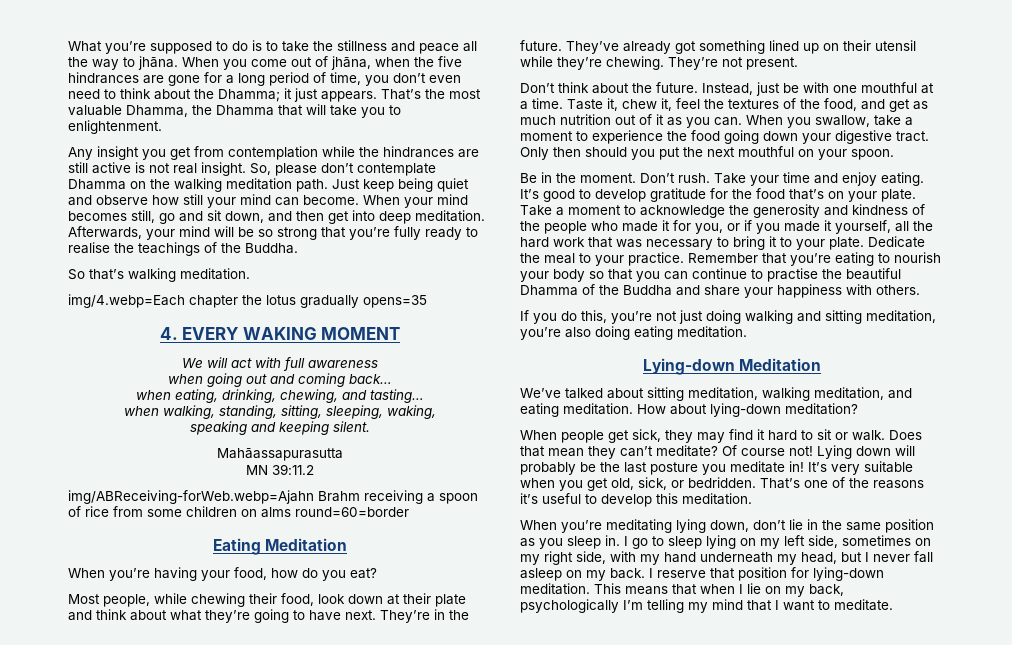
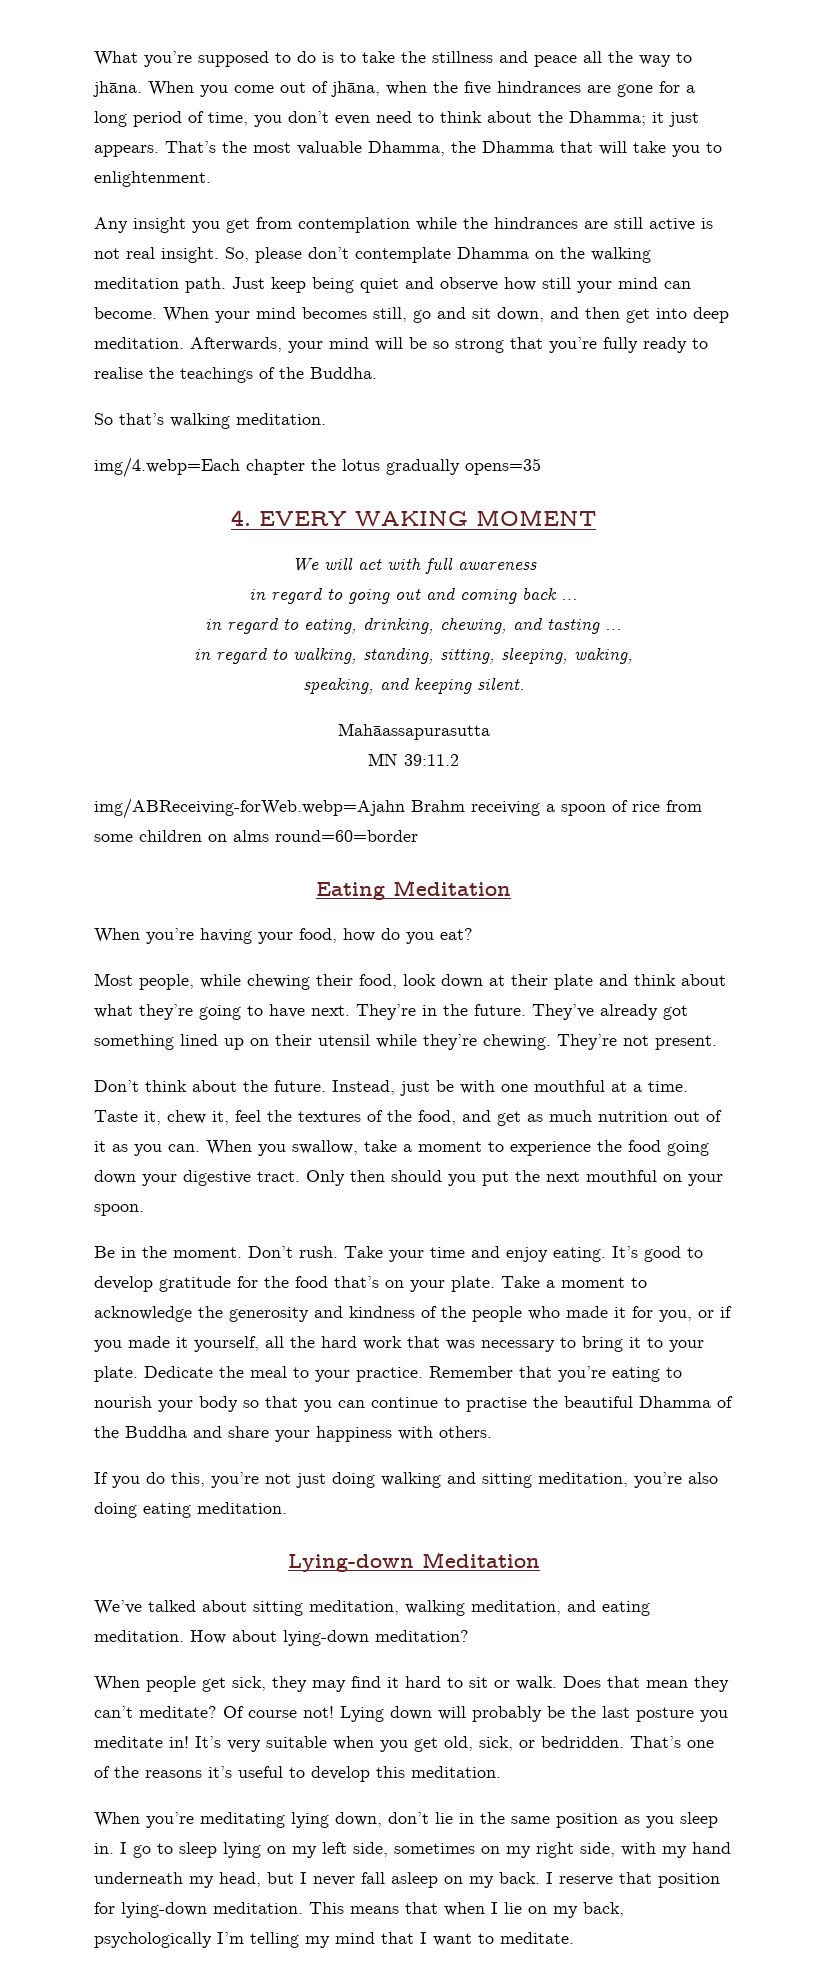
[168,374,203,384] when -> [249,587,343,604] in regard to
[349,374,392,384] [136,389,424,403] [124,406,159,416] back… // when eating, drinking, chewing, and tasting… // when -> [522,587,578,600] [205,617,622,634] [194,647,288,664] back … // in regard to eating, drinking, chewing, and tasting … // in regard to
[190,421,247,435] speaking -> [302,677,374,694] speaking,

